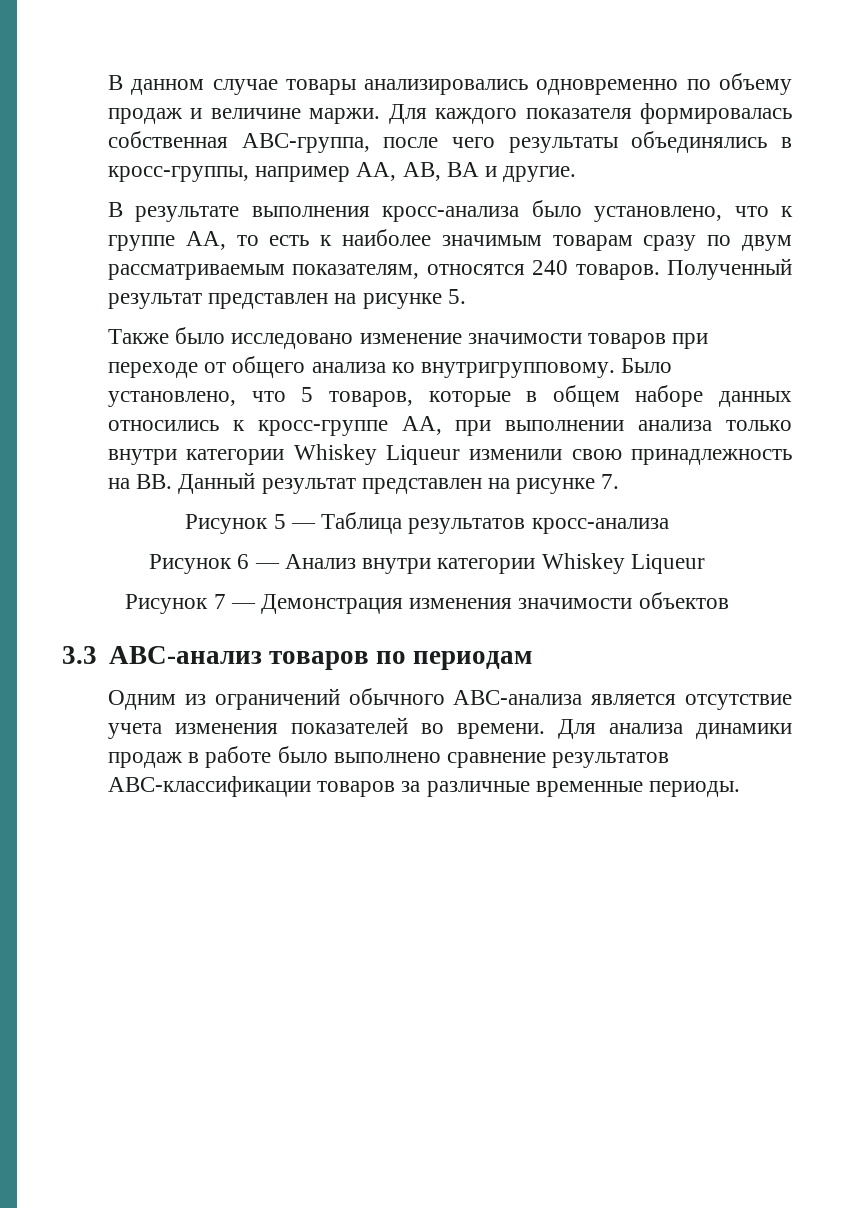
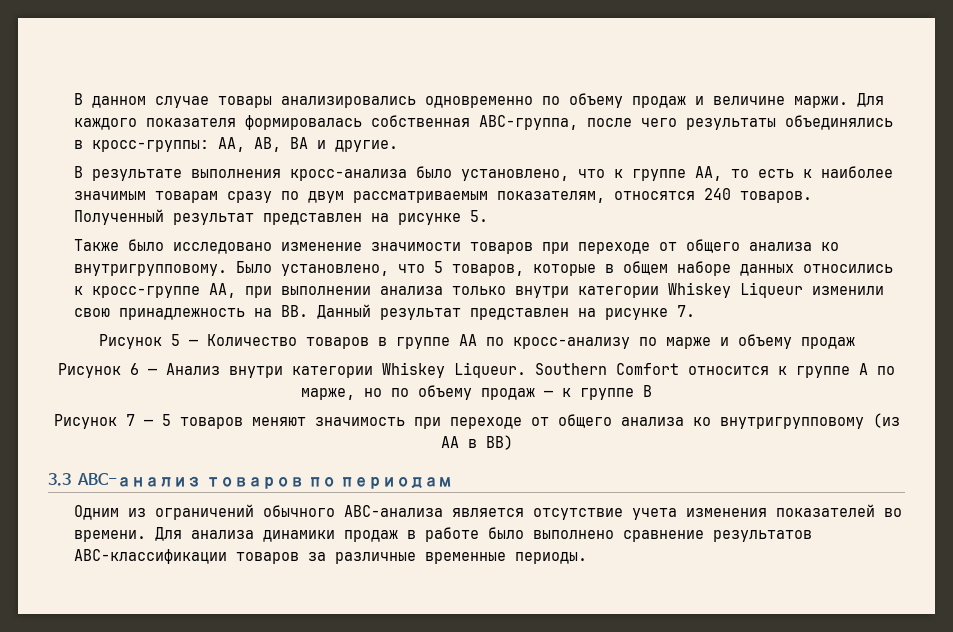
[107,166,351,182] кросс-группы, например -> [91,140,209,152] кросс-группы:
[321,512,669,534] Таблица результатов кросс-анализа -> [206,334,855,349] Количество товаров в группе АА по кросс-анализу по марже и объему продаж
[630,554,705,574] [125,592,729,614] Liqueur // Рисунок 7 — Демонстрация изменения значимости объектов -> [454,362,895,378] [301,385,652,400] [53,413,900,429] [440,435,513,450] Liqueur. Southern Comfort относится к группе А по марже, но по объему продаж — к группе B // Рисунок 7 — 5 товаров меняют значимость при переходе от общего анализа ко внутригрупповому (из АА в BB)

